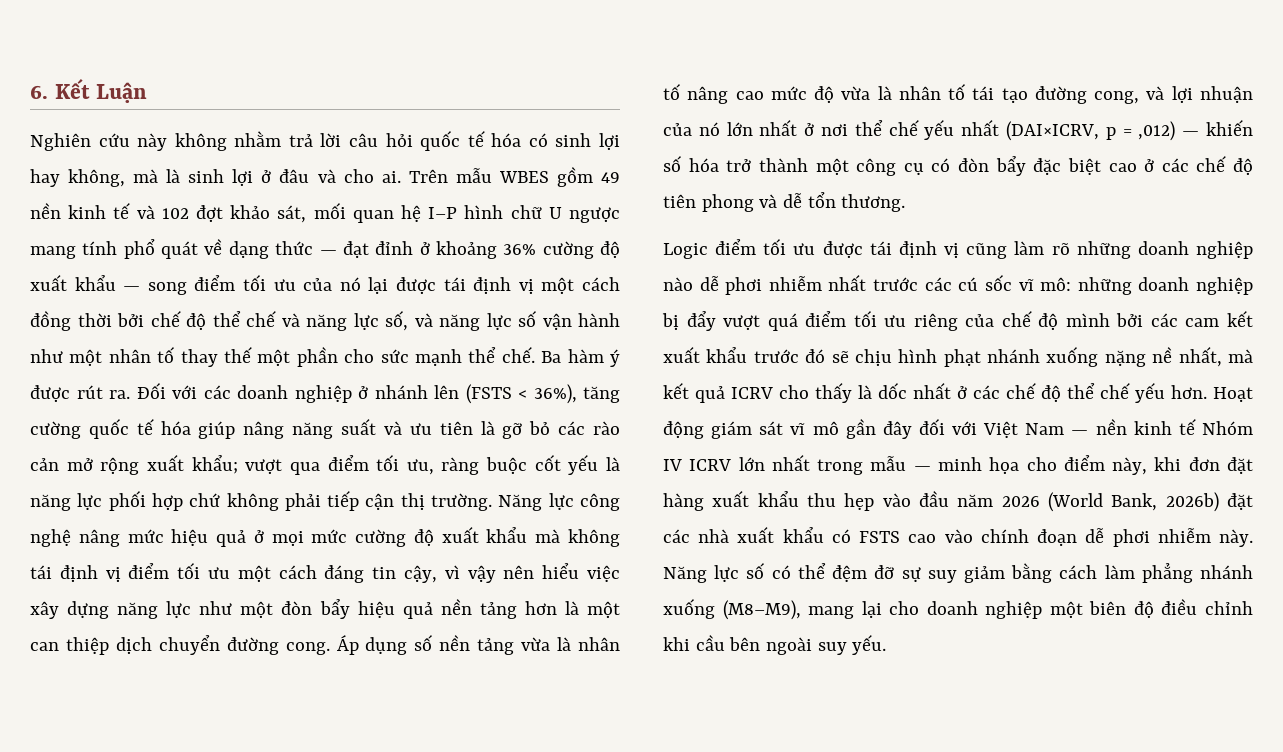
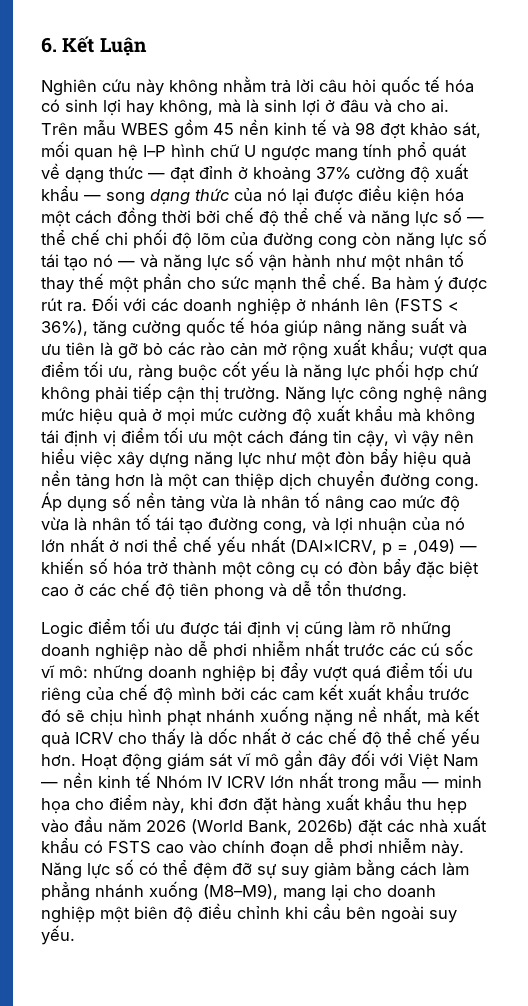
[600,172,620,183] 49 -> [213,123,234,135] 45
[161,208,189,219] 102 -> [355,122,375,135] 98
[503,244,537,255] 36% -> [316,167,351,180] 37%
[194,275,296,291] điểm tối ưu -> [150,188,229,205] dạng thức
[443,277,534,294] tái định vị -> [358,185,464,205] điều kiện hóa
[385,311,408,331] số, -> [443,207,484,223] [41,229,487,249] [41,254,135,271] số — thể chế chi phối độ lõm của đường cong còn năng lực số tái tạo nó —
[1138,121,1176,141] ,012) -> [413,539,455,555] ,049)

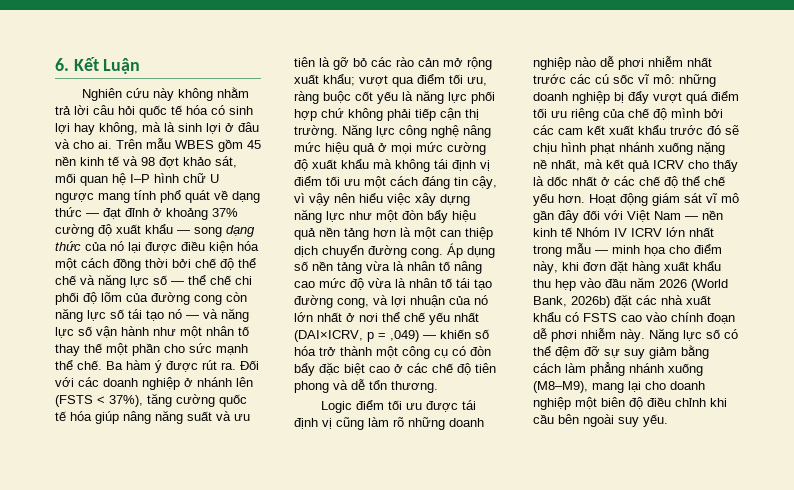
[41,320,88,336] 36%), -> [109,395,143,407] 37%),

